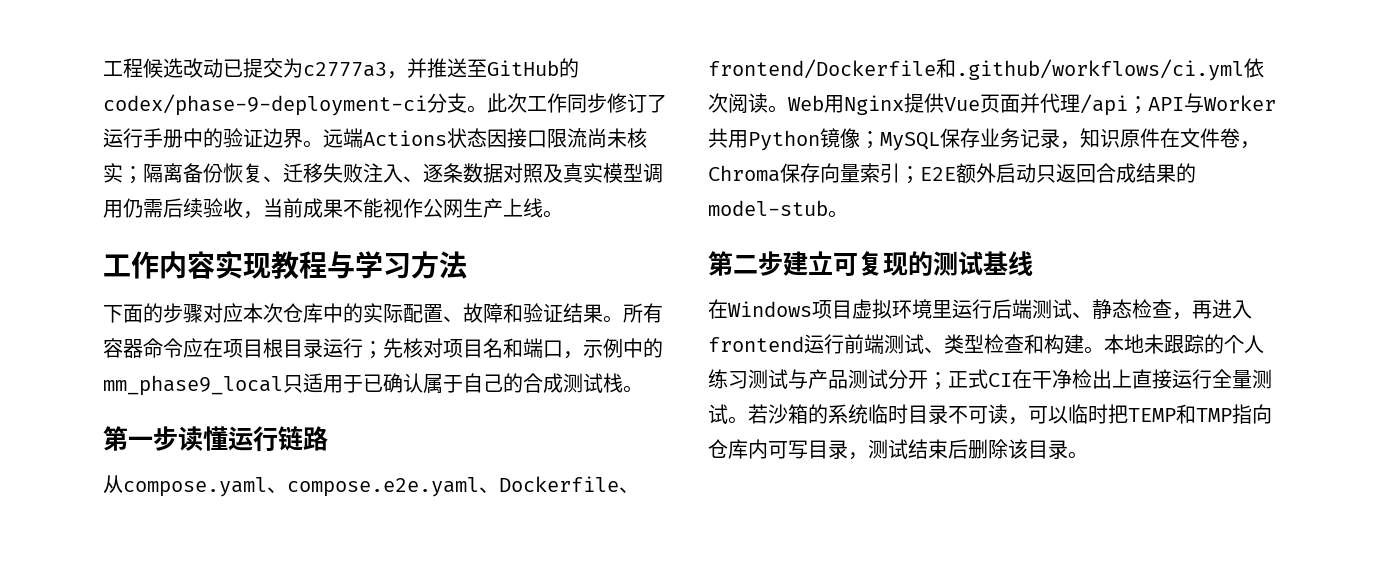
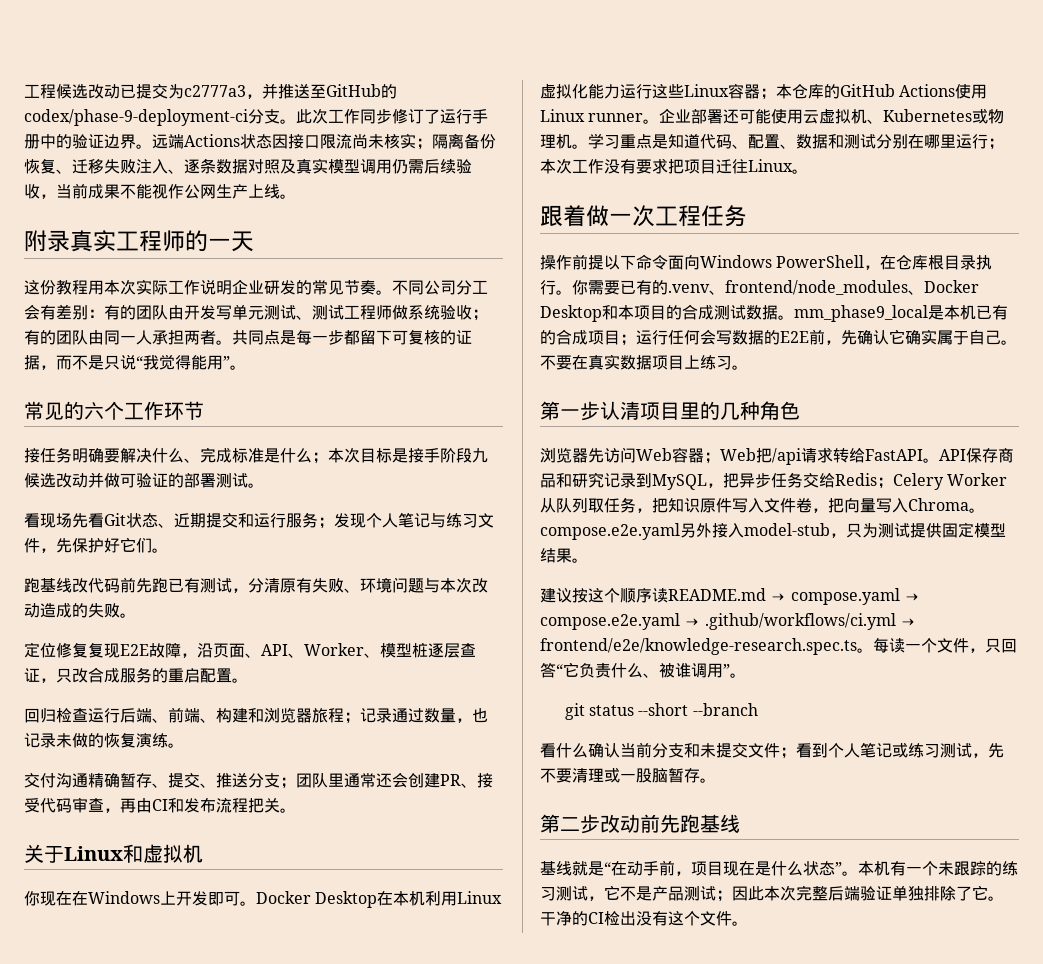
[103,251,467,279] [103,303,663,323] [103,338,663,359] [103,373,643,396] [103,426,328,452] [103,475,639,497] [708,58,1264,81] [708,93,1276,116] [708,128,1080,151] 工作内容实现教程与学习方法 // 下面的步骤对应本次仓库中的实际配置、故障和验证结果。所有容器命令应在项目根目录运行；先核对项目名和端口，示例中的mm_phase9_local只适用于已确认属于自己的合成测试栈。 // 第一步读懂运行链路 // 从compose.yaml、compose.e2e.yaml、Dockerfile、frontend/Dockerfile和.github/workflows/ci.yml依次阅读。Web用Nginx提供Vue页面并代理/api；API与Worker共用Python镜像；MySQL保存业务记录， -> [24,230,254,252] [24,279,488,295] [24,304,488,321] [24,330,472,345] [24,354,246,370] [24,401,204,420] [24,447,488,464] [24,472,264,488] [24,512,494,529] [24,537,168,553] [24,577,488,593] [24,603,136,618] [24,642,476,658] [24,667,248,683] [24,707,488,724] [24,733,184,748] [24,772,493,789] [24,797,296,813] [24,844,203,863] [24,891,503,908] [540,83,988,100] [540,108,1005,124] [540,133,1004,150] [540,158,808,174] [540,205,747,227] [540,254,993,270] [540,280,979,295] [540,304,1008,322] [540,329,1017,346] [540,354,748,370] [540,401,800,421] [540,447,1014,465] [540,472,1008,490] [540,497,668,513] 附录真实工程师的一天 // 这份教程用本次实际工作说明企业研发的常见节奏。不同公司分工会有差别：有的团队由开发写单元测试、测试工程师做系统验收；有的团队由同一人承担两者。共同点是每一步都留下可复核的证据，而不是只说“我觉得能用”。 // 常见的六个工作环节 // 接任务明确要解决什么、完成标准是什么；本次目标是接手阶段九候选改动并做可验证的部署测试。 // 看现场先看Git状态、近期提交和运行服务；发现个人笔记与练习文件，先保护好它们。 // 跑基线改代码前先跑已有测试，分清原有失败、环境问题与本次改动造成的失败。 // 定位修复复现E2E故障，沿页面、API、Worker、模型桩逐层查证，只改合成服务的重启配置。 // 回归检查运行后端、前端、构建和浏览器旅程；记录通过数量，也记录未做的恢复演练。 // 交付沟通精确暂存、提交、推送分支；团队里通常还会创建PR、接受代码审查，再由CI和发布流程把关。 // 关于Linux和虚拟机 // 你现在在Windows上开发即可。Docker Desktop在本机利用Linux虚拟化能力运行这些Linux容器；本仓库的GitHub Actions使用Linux runner。企业部署还可能使用云虚拟机、Kubernetes或物理机。学习重点是知道代码、配置、数据和测试分别在哪里运行；本次工作没有要求把项目迁往Linux。 // 跟着做一次工程任务 // 操作前提以下命令面向Windows PowerShell，在仓库根目录执行。你需要已有的.venv、frontend/node_modules、Docker Desktop和本项目的合成测试数据。mm_phase9_local是本机已有的合成项目；运行任何会写数据的E2E前，先确认它确实属于自己。不要在真实数据项目上练习。 // 第一步认清项目里的几种角色 // 浏览器先访问Web容器；Web把/api请求转给FastAPI。API保存商品和研究记录到MySQL，把异步任务交给Redis；Celery Worker从队列取任务，把
[1160,128,1180,148] 在 -> [732,498,764,513] 写入
[708,163,1196,184] [708,200,848,218] [708,251,1033,276] [708,299,1252,320] [708,334,1144,354] Chroma保存向量索引；E2E额外启动只返回合成结果的model-stub。 // 第二步建立可复现的测试基线 // 在Windows项目虚拟环境里运行后端测试、静态检查，再进入frontend运行前端测试、类型检查和构建。本地 -> [828,498,985,513] [540,522,1006,540] [540,548,588,563] [540,588,920,605] [540,613,916,630] [540,638,1017,655] [540,662,746,678] [564,703,758,720] [540,742,1004,759] [540,768,716,783] [540,814,740,834] [540,860,938,876] 把向量写入Chroma。compose.e2e.yaml另外接入model-stub，只为测试提供固定模型结果。 // 建议按这个顺序读README.md → compose.yaml → compose.e2e.yaml → .github/workflows/ci.yml → frontend/e2e/knowledge-research.spec.ts。每读一个文件，只回答“它负责什么、被谁调用”。 // git status --short --branch // 看什么确认当前分支和未提交文件；看到个人笔记或练习测试，先不要清理或一股脑暂存。 // 第二步改动前先跑基线 // 基线就是“在动手前，项目现在是什么状态”。本机有一个
[1224,335,1264,354] [708,369,1272,390] [708,404,1272,425] [708,439,1068,460] 个人练习测试与产品测试分开；正式CI在干净检出上直接运行全量测试。若沙箱的系统临时目录不可读，可以临时把TEMP和TMP指向仓库内可写目录，测试结束后删除该目录 -> [1002,861,1018,876] [540,885,1004,902] [540,910,732,926] 练习测试，它不是产品测试；因此本次完整后端验证单独排除了它。干净的CI检出没有这个文件

